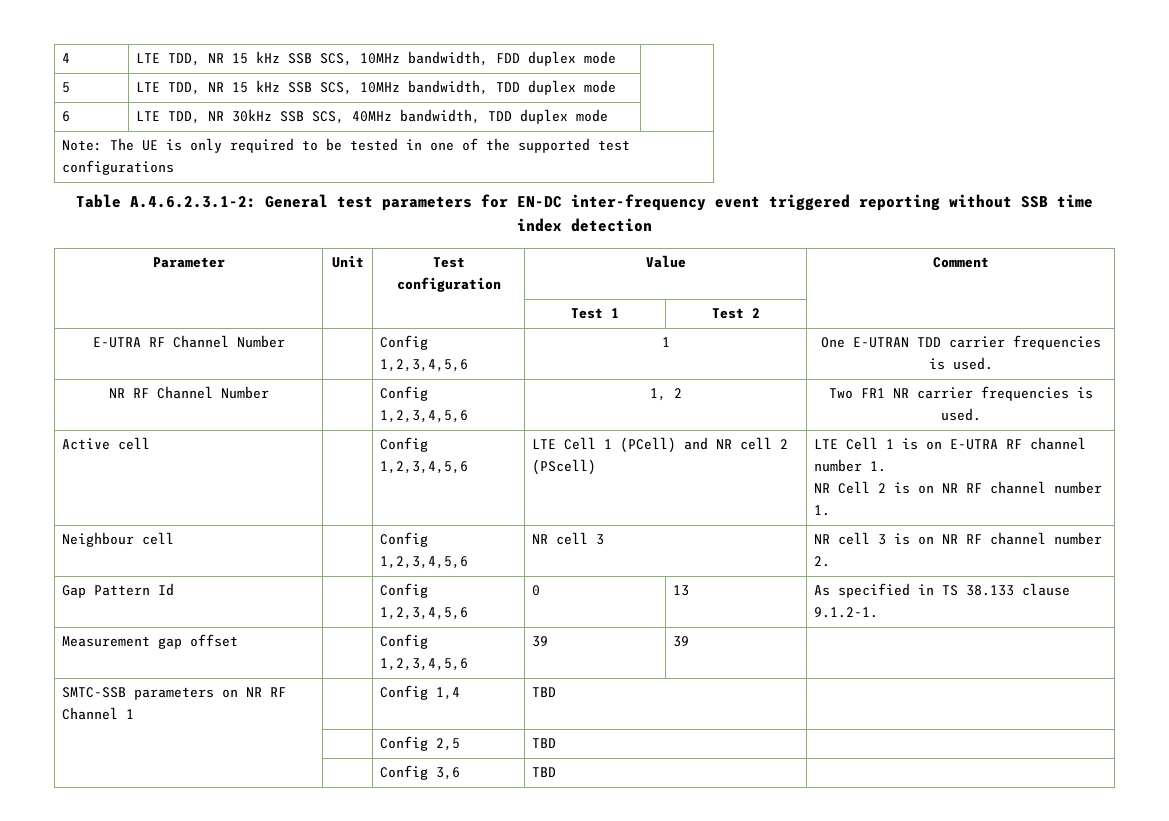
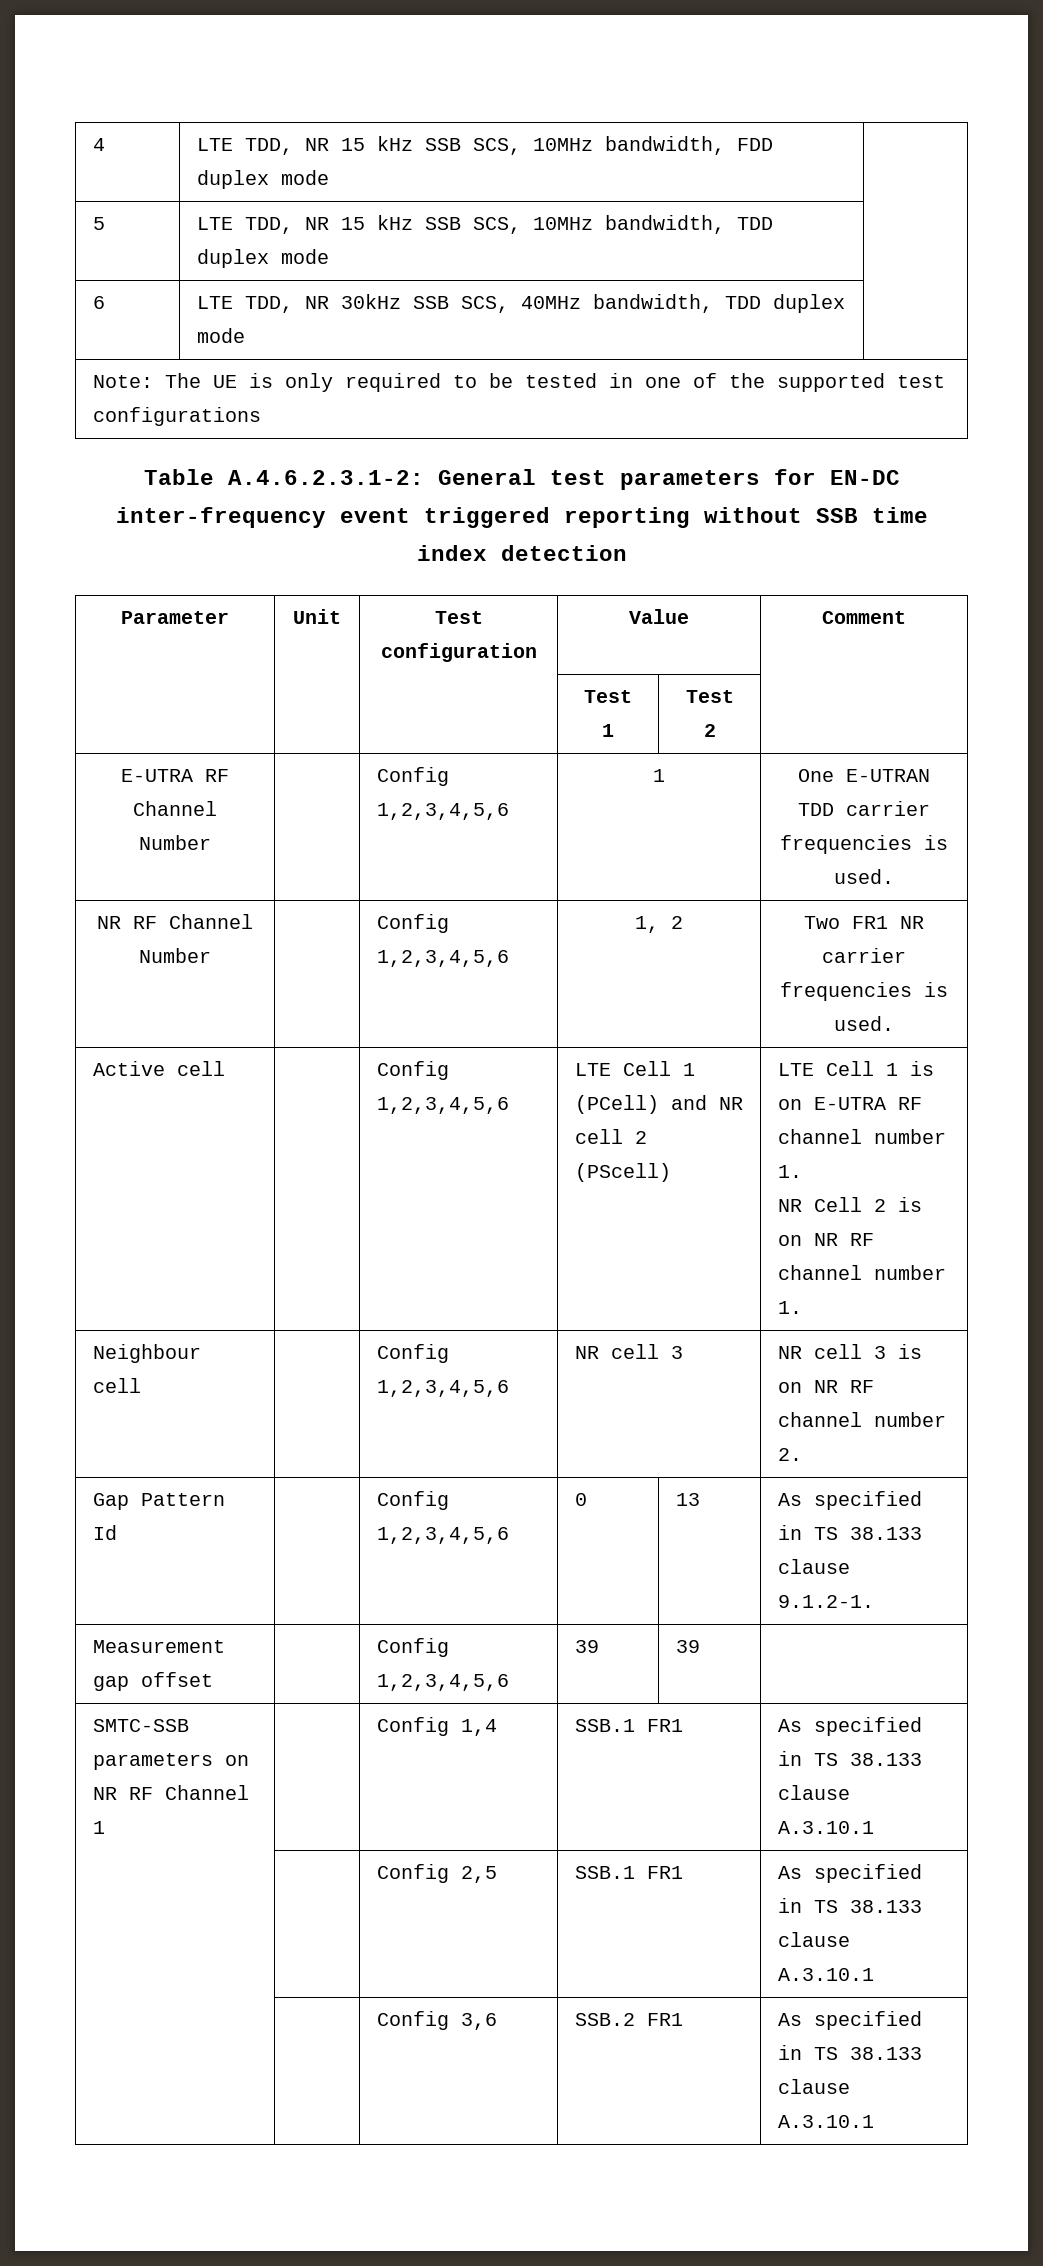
[532,687,557,697] [380,736,461,751] [532,738,557,748] [380,765,461,780] [532,767,557,777] TBD | // | | Config 2,5 | TBD | // | | Config 3,6 | TBD | -> [574,1719,683,1732] [777,1717,922,1736] [777,1751,922,1766] [777,1785,850,1800] [777,1821,874,1834] [376,1864,497,1883] [574,1866,683,1879] [777,1864,922,1883] [777,1898,922,1913] [777,1932,850,1947] [777,1968,874,1981] [376,2011,497,2030] [574,2013,683,2026] [777,2011,922,2030] [777,2045,922,2060] [777,2079,850,2094] [777,2115,874,2128] SSB.1 FR1 | As specified in TS 38.133 clause A.3.10.1 // | | Config 2,5 | SSB.1 FR1 | As specified in TS 38.133 clause A.3.10.1 // | | Config 3,6 | SSB.2 FR1 | As specified in TS 38.133 clause A.3.10.1

